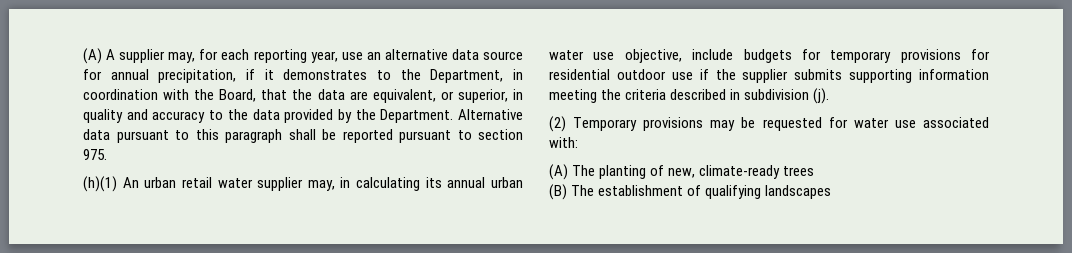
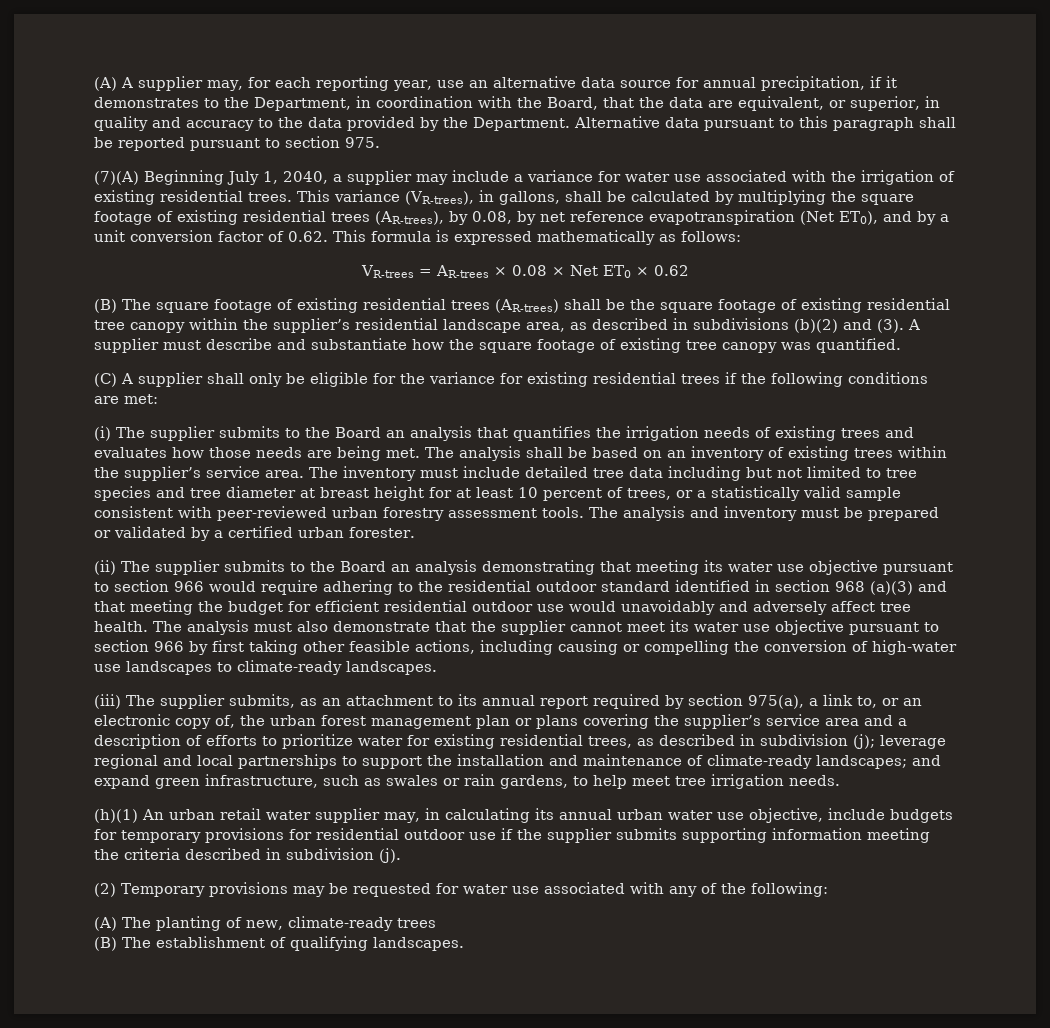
(107, 154) none -> [94,170,955,185] [94,190,914,205] [94,210,949,225] [94,230,741,245] [360,265,689,278] [94,298,950,313] [94,318,920,333] [94,338,901,353] [94,372,928,387] [94,394,158,404] [94,426,914,441] [94,446,947,461] [94,466,917,481] [94,486,901,501] [94,506,939,521] [94,526,415,541] [94,560,953,575] [94,580,947,595] [94,600,911,615] [94,620,939,635] [94,640,957,655] [94,660,437,675] [94,694,922,709] [94,714,907,729] [94,734,946,749] [94,754,941,769] [94,774,840,789] // (7)(A) Beginning July 1, 2040, a supplier may include a variance for water use associated with the irrigation of existing residential trees. This variance (VR-trees), in gallons, shall be calculated by multiplying the square footage of existing residential trees (AR-trees), by 0.08, by net reference evapotranspiration (Net ET0), and by a unit conversion factor of 0.62. This formula is expressed mathematically as follows: // VR-trees = AR-trees × 0.08 × Net ET0 × 0.62 // (B) The square footage of existing residential trees (AR-trees) shall be the square footage of existing residential tree canopy within the supplier’s residential landscape area, as described in subdivisions (b)(2) and (3). A supplier must describe and substantiate how the square footage of existing tree canopy was quantified. // (C) A supplier shall only be eligible for the variance for existing residential trees if the following conditions are met: // (i) The supplier submits to the Board an analysis that quantifies the irrigation needs of existing trees and evaluates how those needs are being met. The analysis shall be based on an inventory of existing trees within the supplier’s service area. The inventory must include detailed tree data including but not limited to tree species and tree diameter at breast height for at least 10 percent of trees, or a statistically valid sample consistent with peer-reviewed urban forestry assessment tools. The analysis and inventory must be prepared or validated by a certified urban forester. // (ii) The supplier submits to the Board an analysis demonstrating that meeting its water use objective pursuant to section 966 would require adhering to the residential outdoor standard identified in section 968 (a)(3) and that meeting the budget for efficient residential outdoor use would unavoidably and adversely affect tree health. The analysis must also demonstrate that the supplier cannot meet its water use objective pursuant to section 966 by first taking other feasible actions, including causing or compelling the conversion of high-water use landscapes to climate-ready landscapes. // (iii) The supplier submits, as an attachment to its annual report required by section 975(a), a link to, or an electronic copy of, the urban forest management plan or plans covering the supplier’s service area and a description of efforts to prioritize water for existing residential trees, as described in subdivision (j); leverage regional and local partnerships to support the installation and maintenance of climate-ready landscapes; and expand green infrastructure, such as swales or rain gardens, to help meet tree irrigation needs.
[549,137,578,148] with: -> [629,882,828,897] with any of the following:
[765,185,832,199] landscapes -> [373,937,464,951] landscapes.

